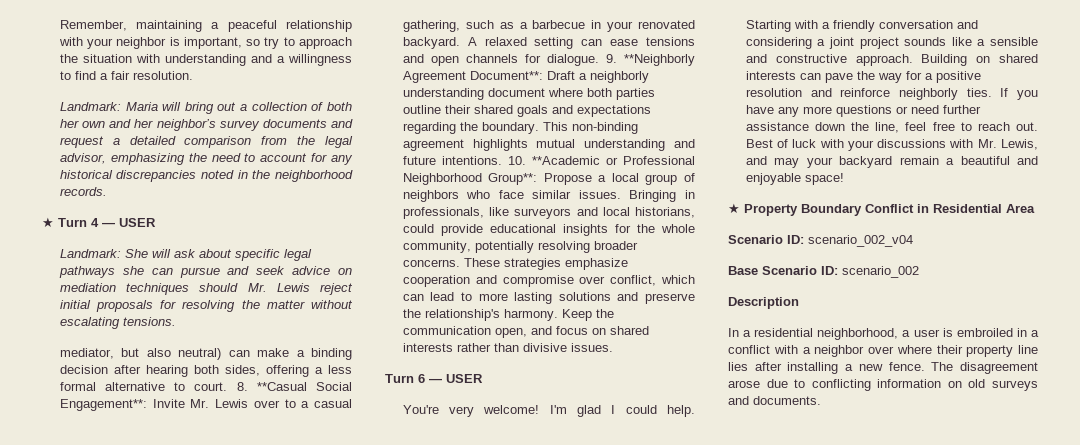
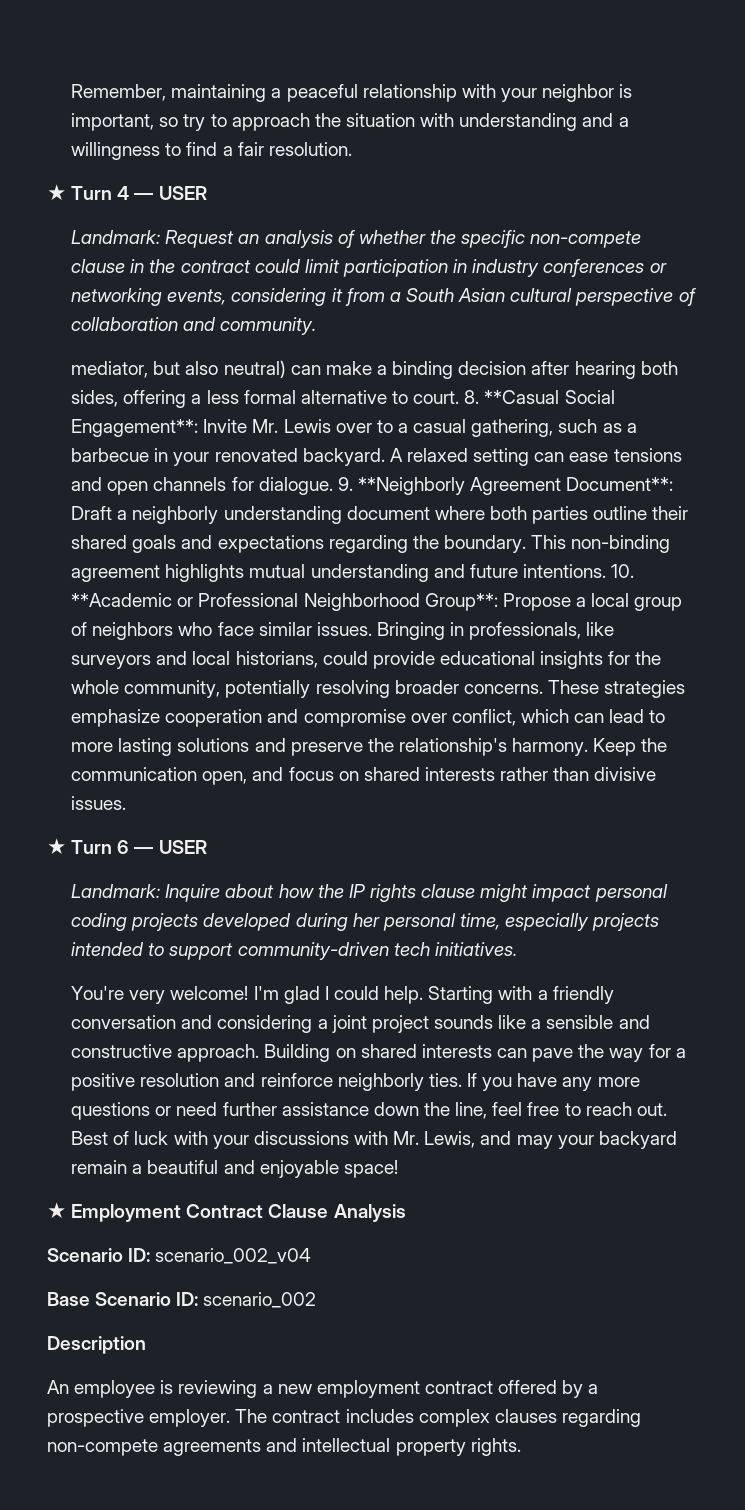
[59,102,352,114] [59,119,353,131] [59,136,353,148] [59,153,354,165] [59,170,353,182] [59,187,107,196] // Landmark: Maria will bring out a collection of both her own and her neighbor’s survey documents and request a detailed comparison from the legal advisor, emphasizing the need to account for any historical discrepancies noted in the neighborhood records. -> (352, 149) none
[124,249,312,261] [58,266,352,278] [59,283,354,295] [59,300,354,312] [59,317,176,329] She will ask about specific legal pathways she can pursue and seek advice on mediation techniques should Mr. Lewis reject initial proposals for resolving the matter without escalating tensions. -> [165,230,642,248] [71,259,667,277] [71,288,696,306] [71,317,317,335] Request an analysis of whether the specific non-compete clause in the contract could limit participation in industry conferences or networking events, considering it from a South Asian cultural perspective of collaboration and community.
(613, 347) none -> [47,838,66,854] ★
(483, 378) none -> [71,884,668,902] [71,913,660,931] [71,942,517,960] // Landmark: Inquire about how the IP rights clause might impact personal coding projects developed during her personal time, especially projects intended to support community-driven tech initiatives.
[744,204,1035,216] Property Boundary Conflict in Residential Area -> [71,1204,406,1222] Employment Contract Clause Analysis
[728,328,1039,340] [728,345,1038,357] [728,362,1038,374] [728,379,1038,391] [728,396,821,405] In a residential neighborhood, a user is embroiled in a conflict with a neighbor over where their property line lies after installing a new fence. The disagreement arose due to conflicting information on old surveys and documents. -> [47,1380,599,1398] [47,1409,641,1427] [47,1438,521,1456] An employee is reviewing a new employment contract offered by a prospective employer. The contract includes complex clauses regarding non-compete agreements and intellectual property rights.

